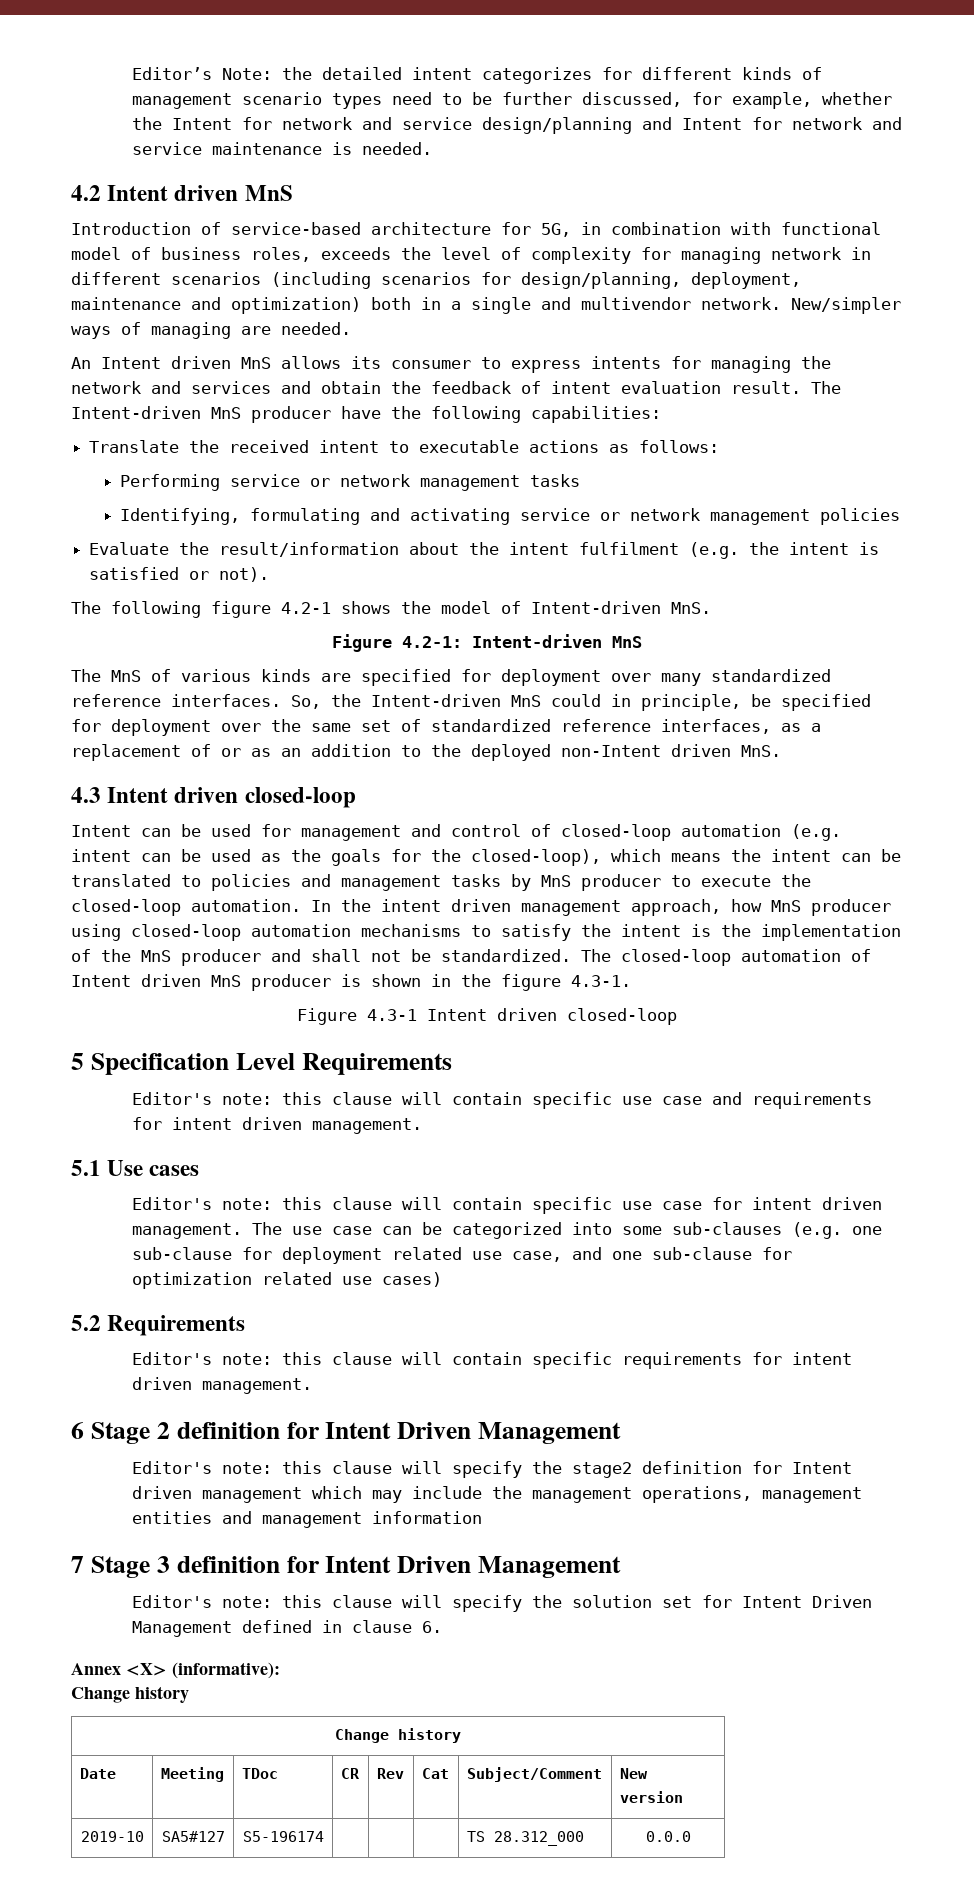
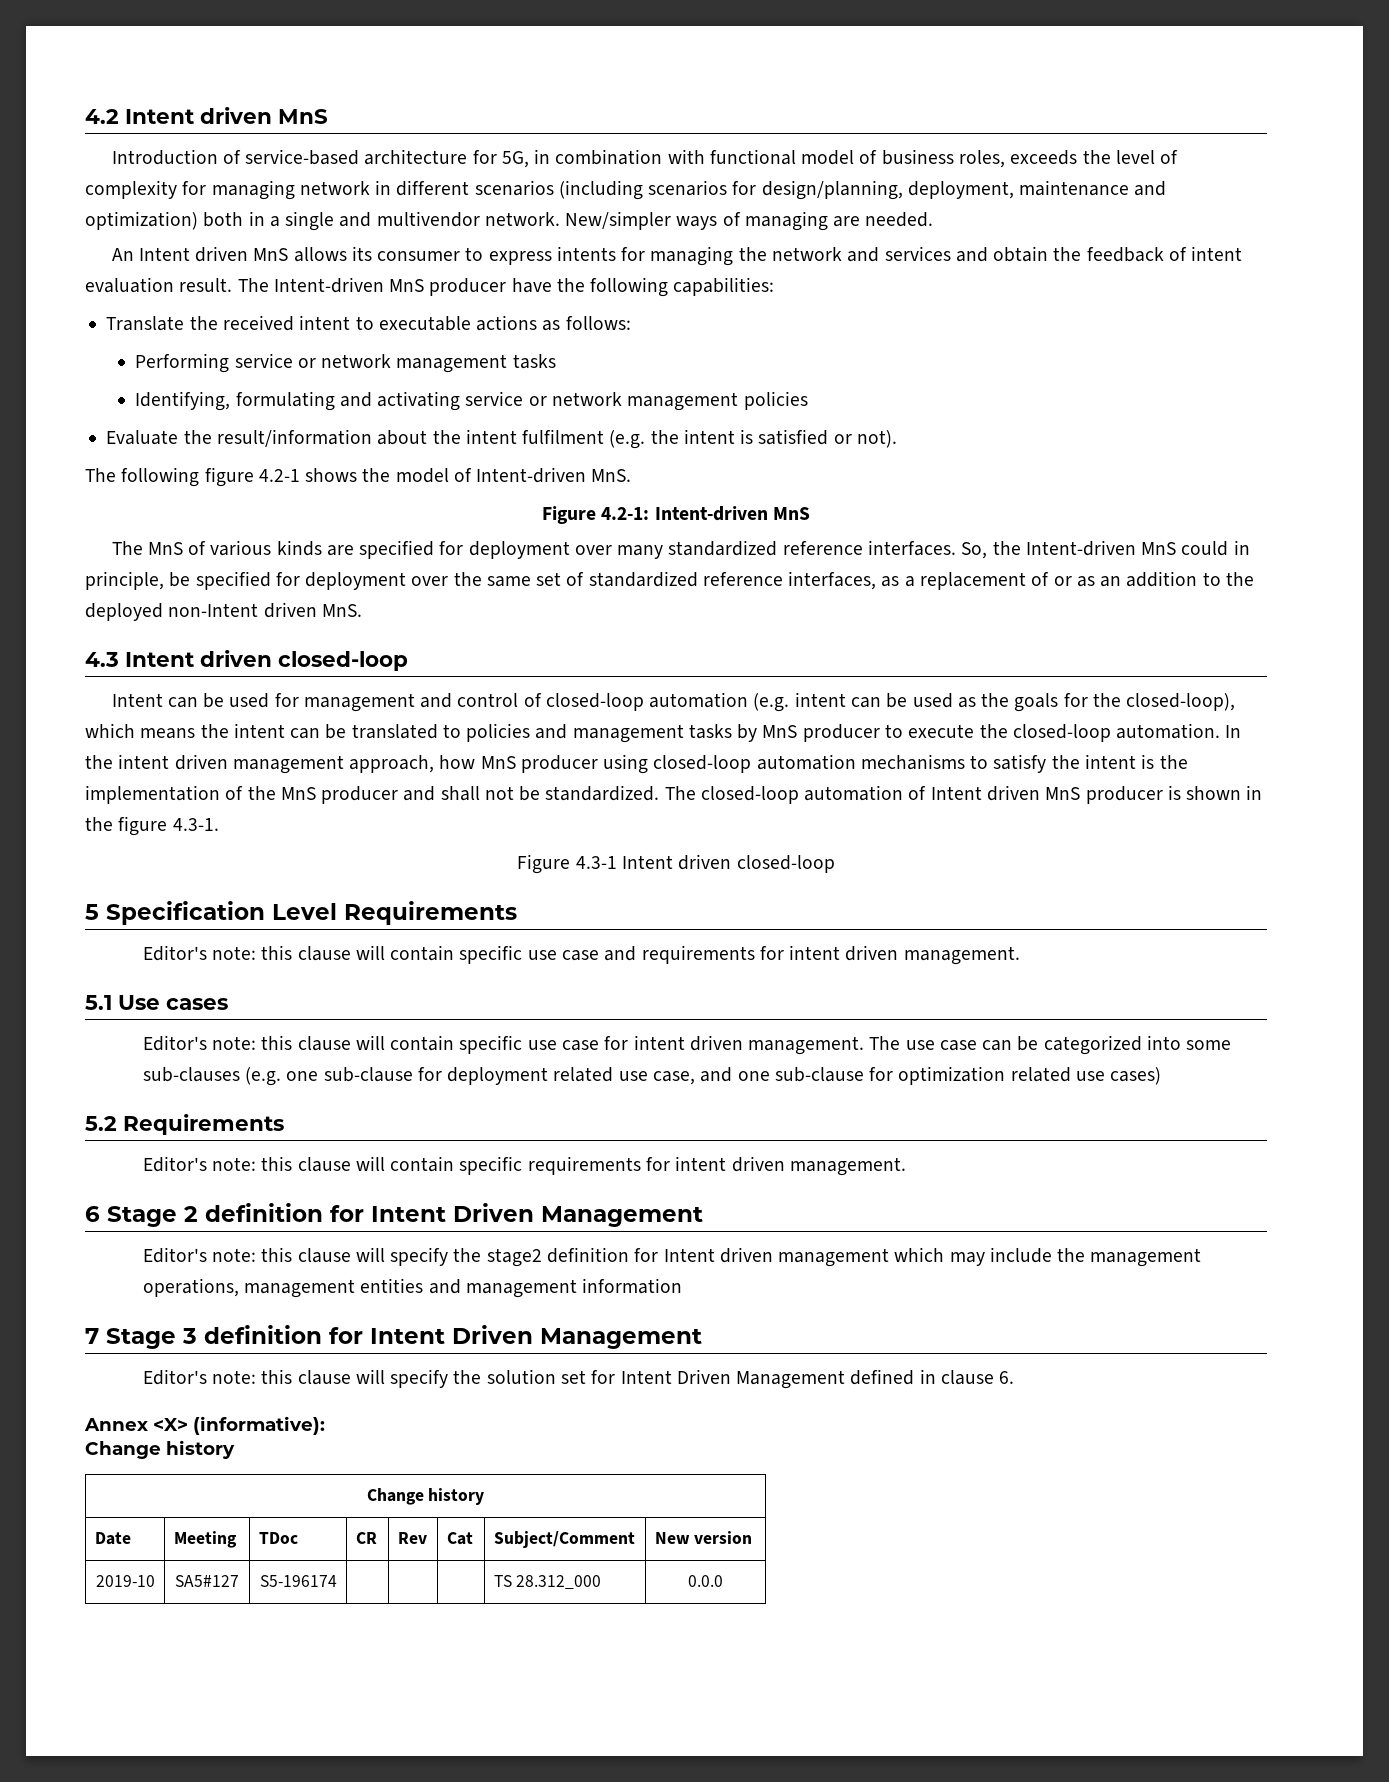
[132,67,823,84] [132,92,893,109] [132,117,903,134] [132,142,433,155] Editor’s Note: the detailed intent categorizes for different kinds of management scenario types need to be further discussed, for example, whether the Intent for network and service design/planning and Intent for network and service maintenance is needed. // -> (85, 116) none

